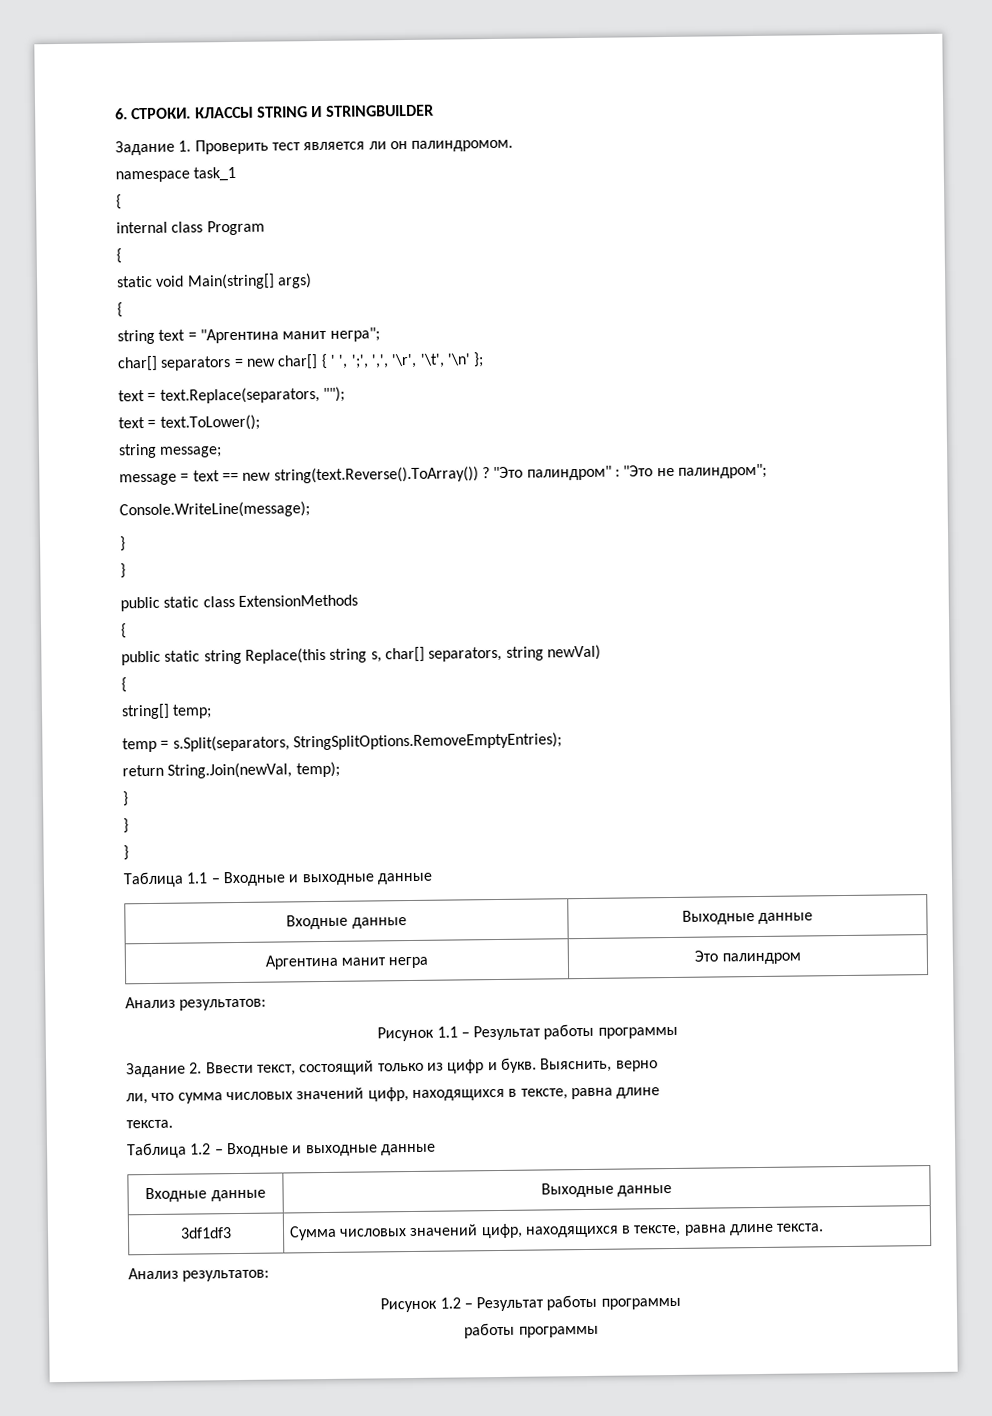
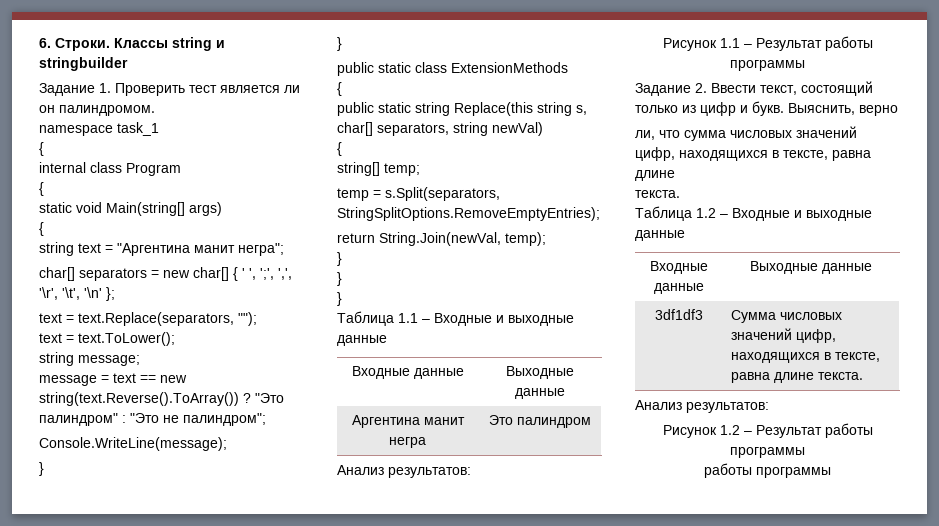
[131,104,434,120] СТРОКИ. КЛАССЫ STRING И STRINGBUILDER -> [55,37,225,51] [39,57,128,71] Строки. Классы string и stringbuilder

